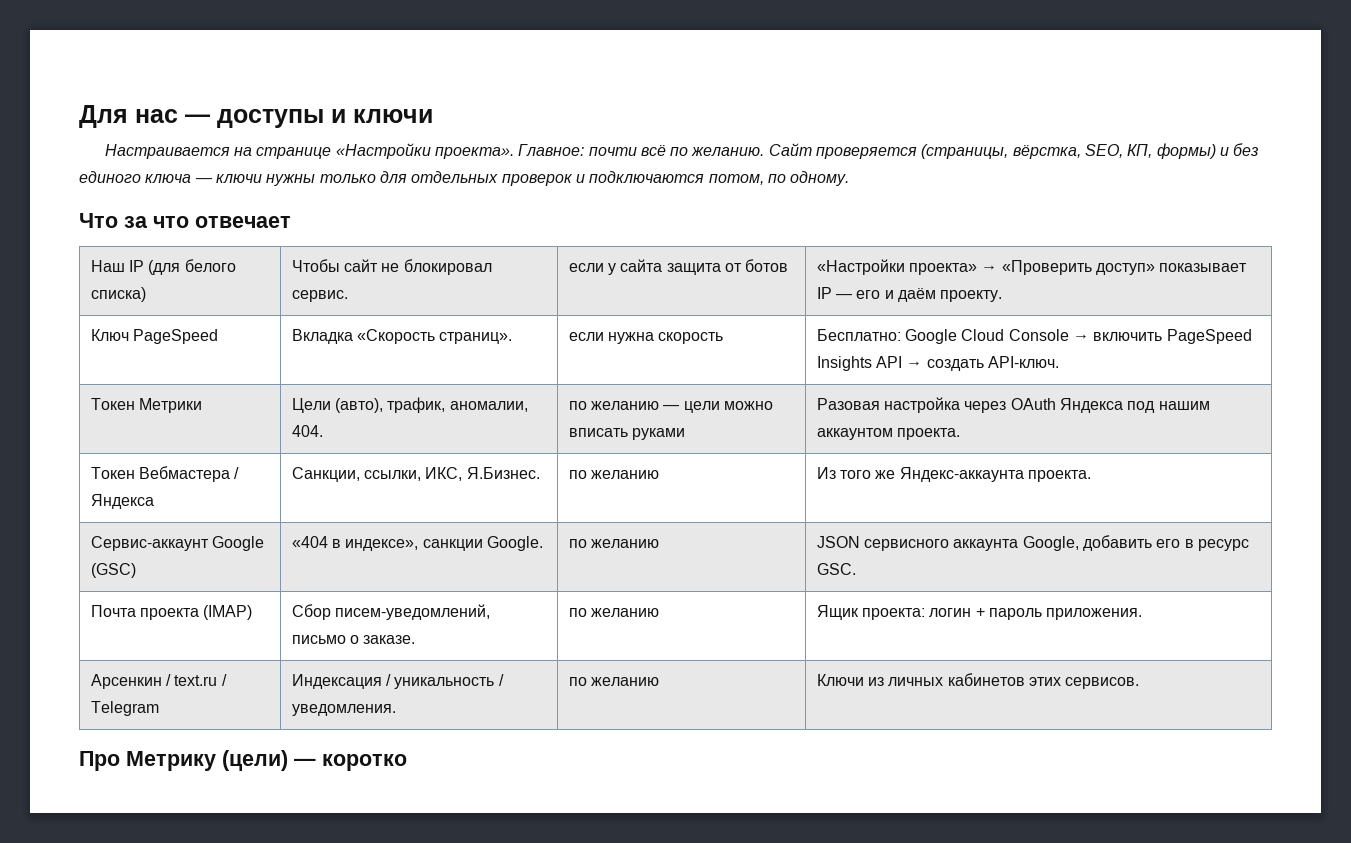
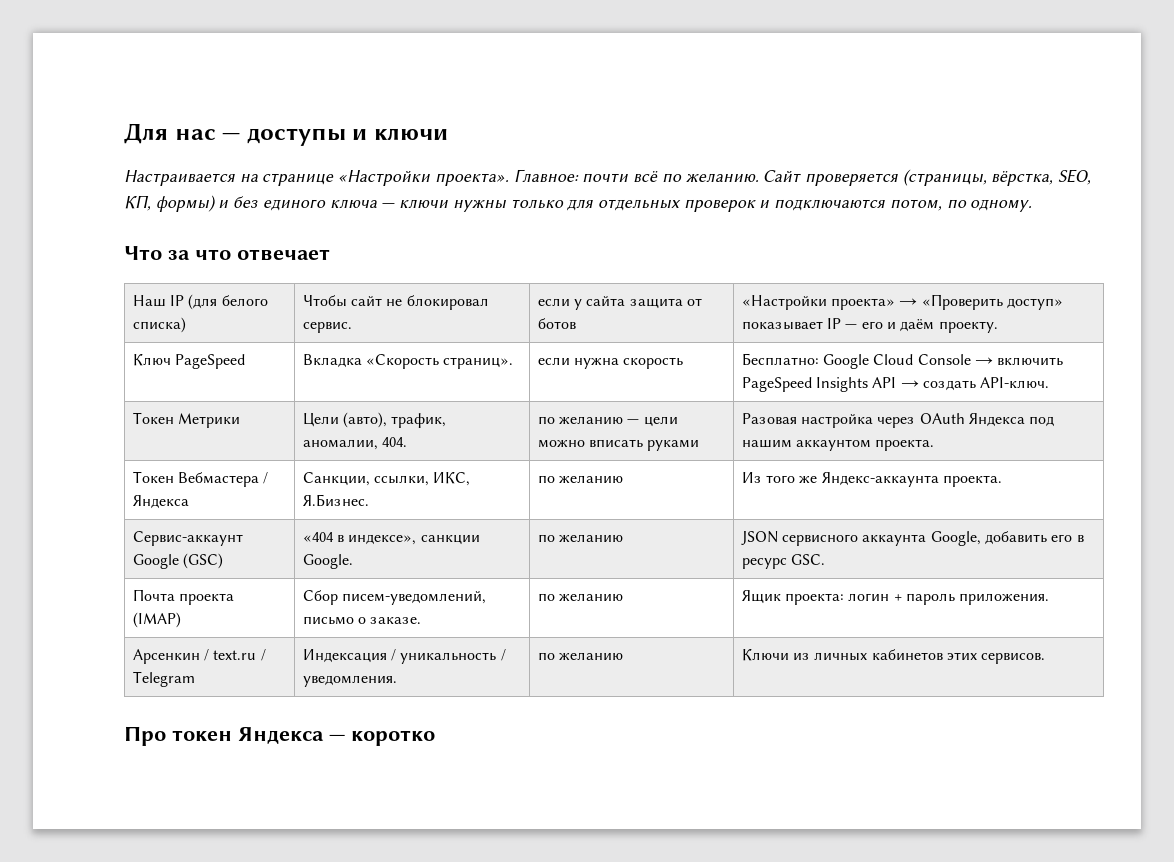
[126,750,288,771] Метрику (цели) -> [172,727,324,744] токен Яндекса

